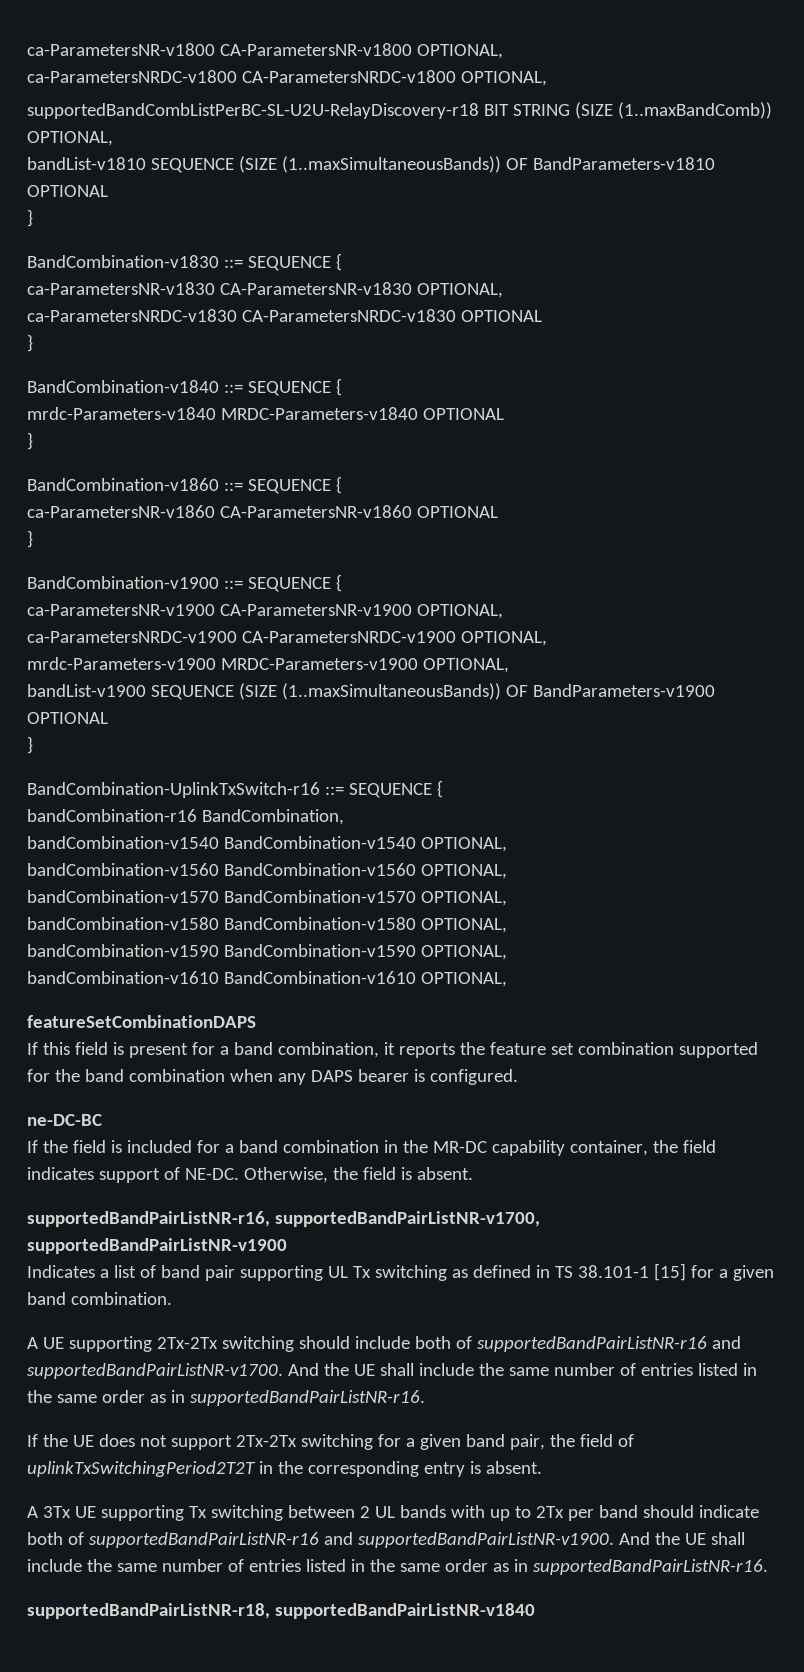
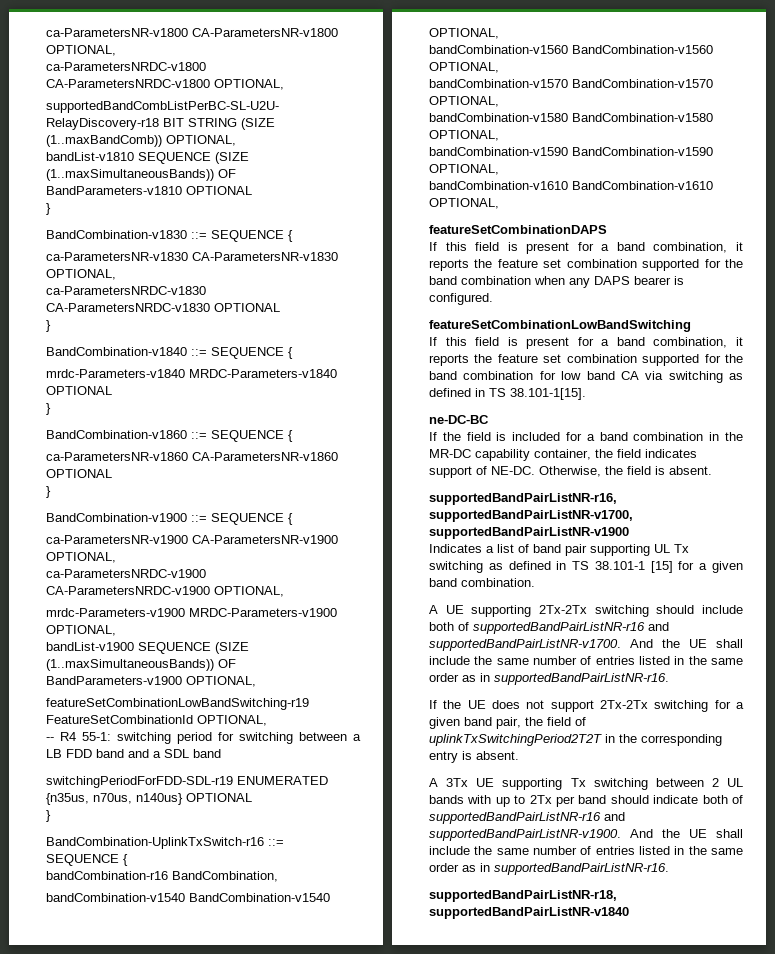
(715, 690) none -> [186,676,256,687] [46,698,309,710] [46,715,267,726] [46,732,361,744] [46,749,221,758] [46,776,328,788] [46,793,183,805] OPTIONAL, // featureSetCombinationLowBandSwitching-r19 FeatureSetCombinationId OPTIONAL, // -- R4 55-1: switching period for switching between a LB FDD band and a SDL band // switchingPeriodForFDD-SDL-r19 ENUMERATED {n35us, n70us, n140us}
(518, 1077) none -> [429,320,691,332] [429,337,743,349] [429,354,743,366] [429,371,743,383] [429,388,586,400] // featureSetCombinationLowBandSwitching // If this field is present for a band combination, it reports the feature set combination supported for the band combination for low band CA via switching as defined in TS 38.101-1[15].

